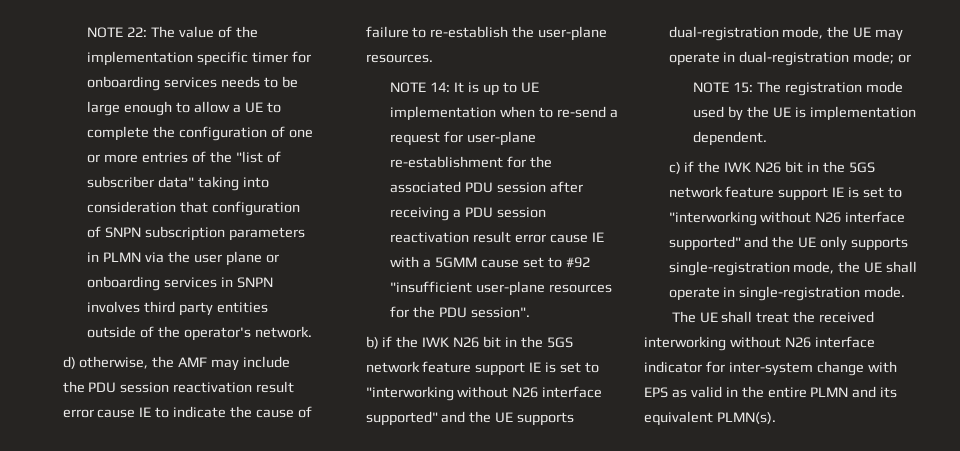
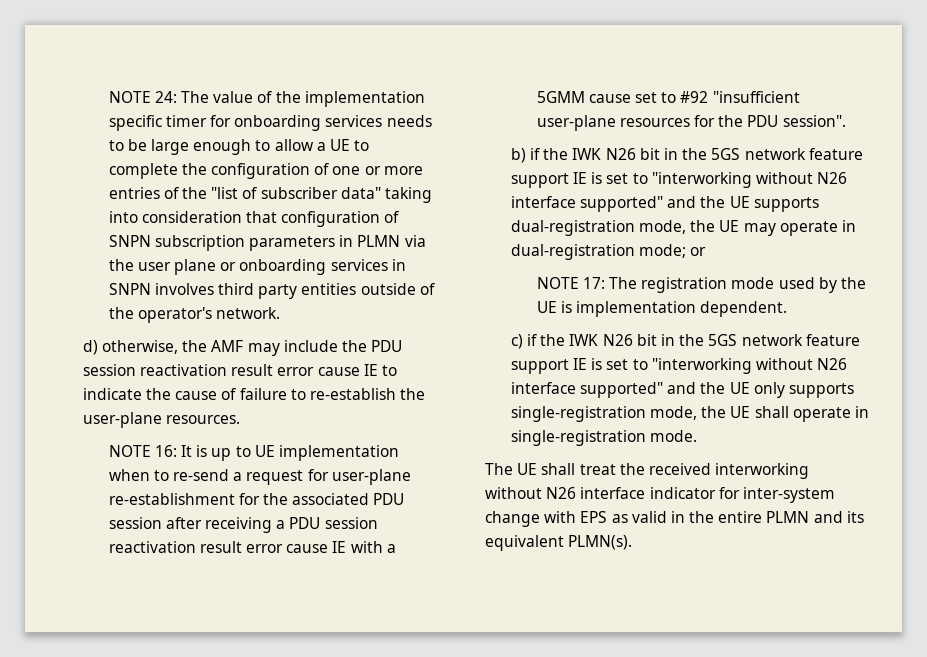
[87,27,148,38] NOTE 22: -> [108,91,177,103] NOTE 24:
[430,82,451,92] 14: -> [154,445,177,457] 16:
[733,82,754,93] 15: -> [582,277,605,289] 17:

